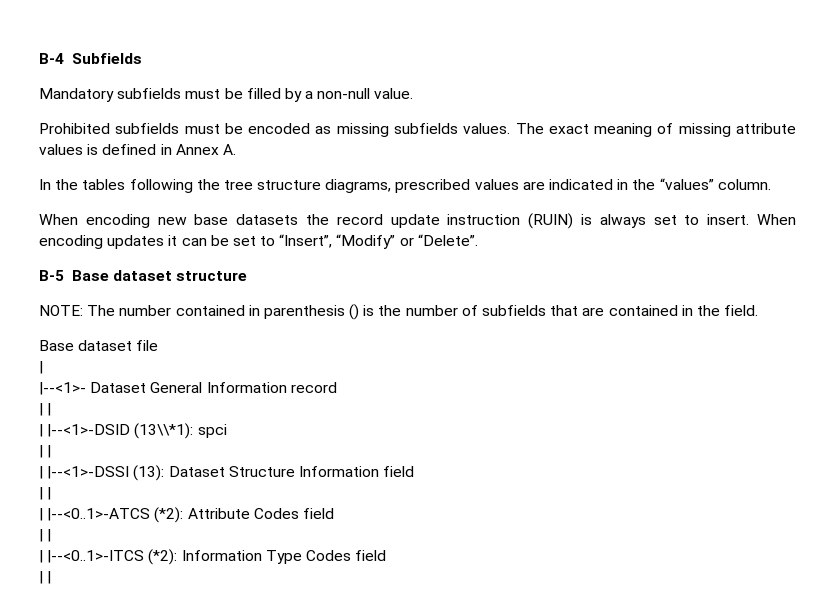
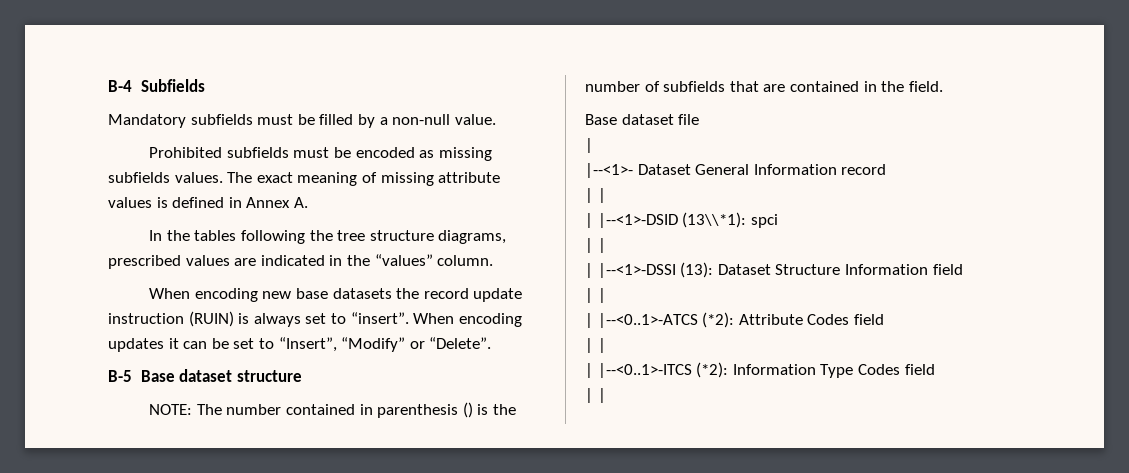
[707,214,750,225] insert. -> [350,312,409,324] “insert”.

